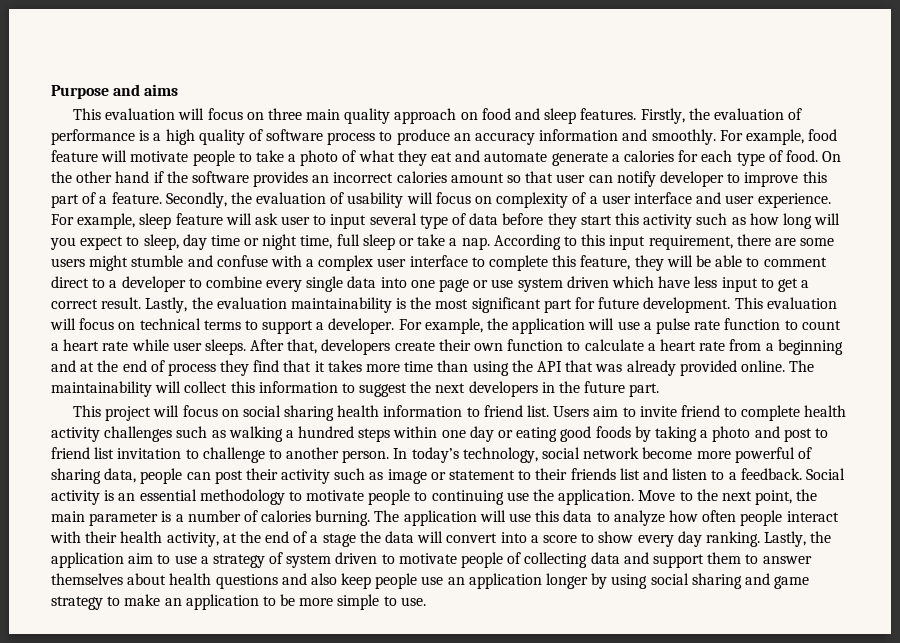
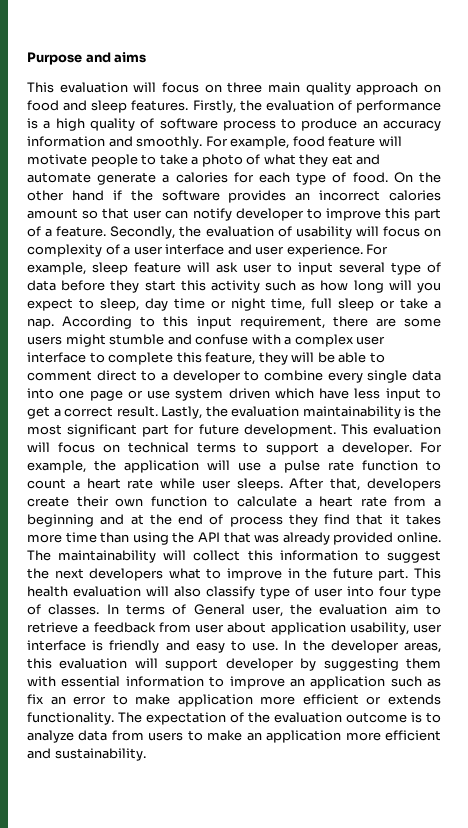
(538, 389) none -> [168,568,282,581] what to improve
[72,405,847,421] [51,426,828,442] [51,447,812,463] [51,468,845,484] [51,489,818,505] [51,510,839,526] [50,531,832,547] [51,552,812,568] [51,573,810,589] [51,594,426,610] // This project will focus on social sharing health information to friend list. Users aim to invite friend to complete health activity challenges such as walking a hundred steps within one day or eating good foods by taking a photo and post to friend list invitation to challenge to another person. In today’s technology, social network become more powerful of sharing data, people can post their activity such as image or statement to their friends list and listen to a feedback. Social activity is an essential methodology to motivate people to continuing use the application. Move to the next point, the main parameter is a number of calories burning. The application will use this data to analyze how often people interact with their health activity, at the end of a stage the data will convert into a score to show every day ranking. Lastly, the application aim to use a strategy of system driven to motivate people of collecting data and support them to answer themselves about health questions and also keep people use an application longer by using social sharing and game strategy to make an application to be more simple to use. -> [414,568,442,579] [27,586,441,599] [27,604,442,617] [27,622,442,635] [27,640,441,653] [27,658,441,671] [27,676,441,689] [27,694,441,707] [27,712,441,725] [27,730,442,743] [27,748,146,761] This health evaluation will also classify type of user into four type of classes. In terms of General user, the evaluation aim to retrieve a feedback from user about application usability, user interface is friendly and easy to use. In the developer areas, this evaluation will support developer by suggesting them with essential information to improve an application such as fix an error to make application more efficient or extends functionality. The expectation of the evaluation outcome is to analyze data from users to make an application more efficient and sustainability.

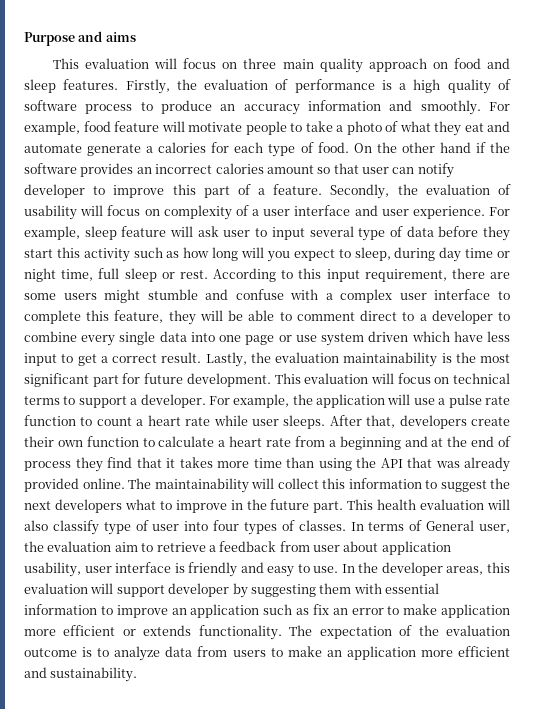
(139, 304) none -> [394,247,436,261] during
[400,298,442,309] [27,318,54,329] take a nap. -> [179,270,208,279] rest.
[411,586,441,599] type -> [244,522,277,535] types

